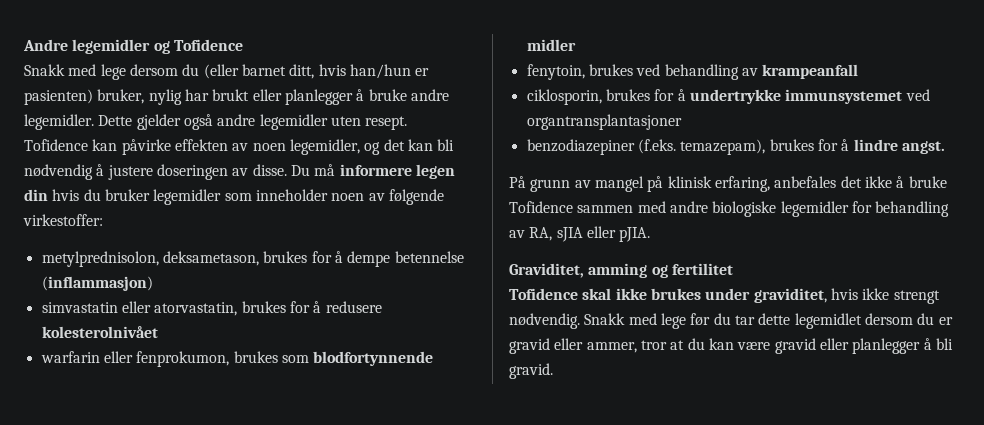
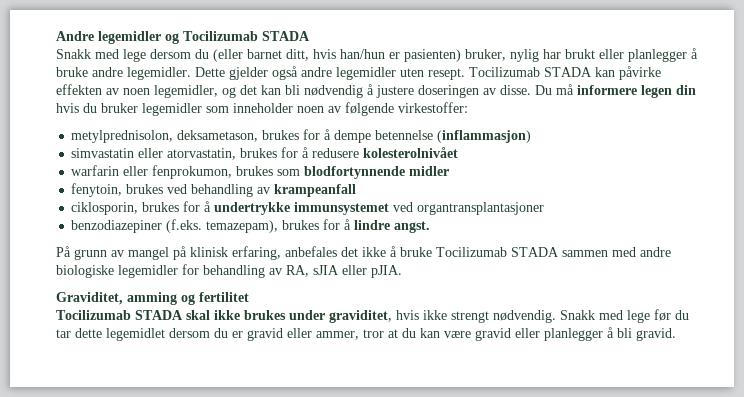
[173,39,243,51] Tofidence -> [183,31,310,41] Tocilizumab STADA
[24,139,88,151] Tofidence -> [469,67,592,77] Tocilizumab STADA
[509,201,573,213] Tofidence -> [436,247,559,257] Tocilizumab STADA
[509,288,578,300] Tofidence -> [56,310,183,320] Tocilizumab STADA

